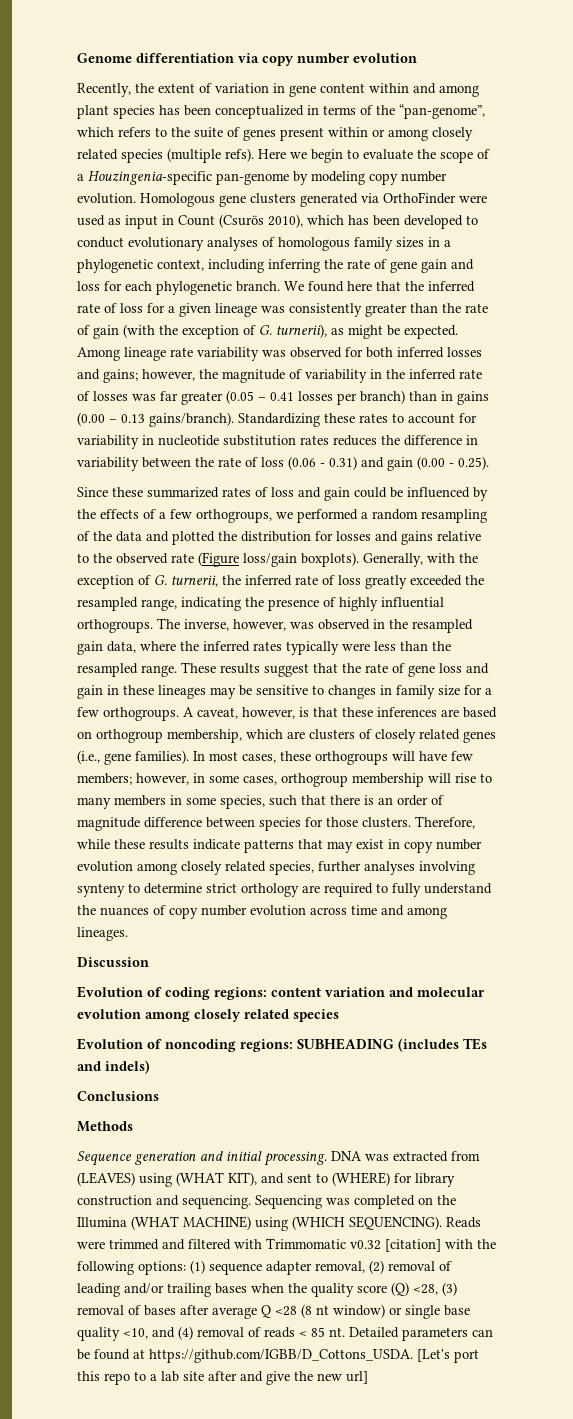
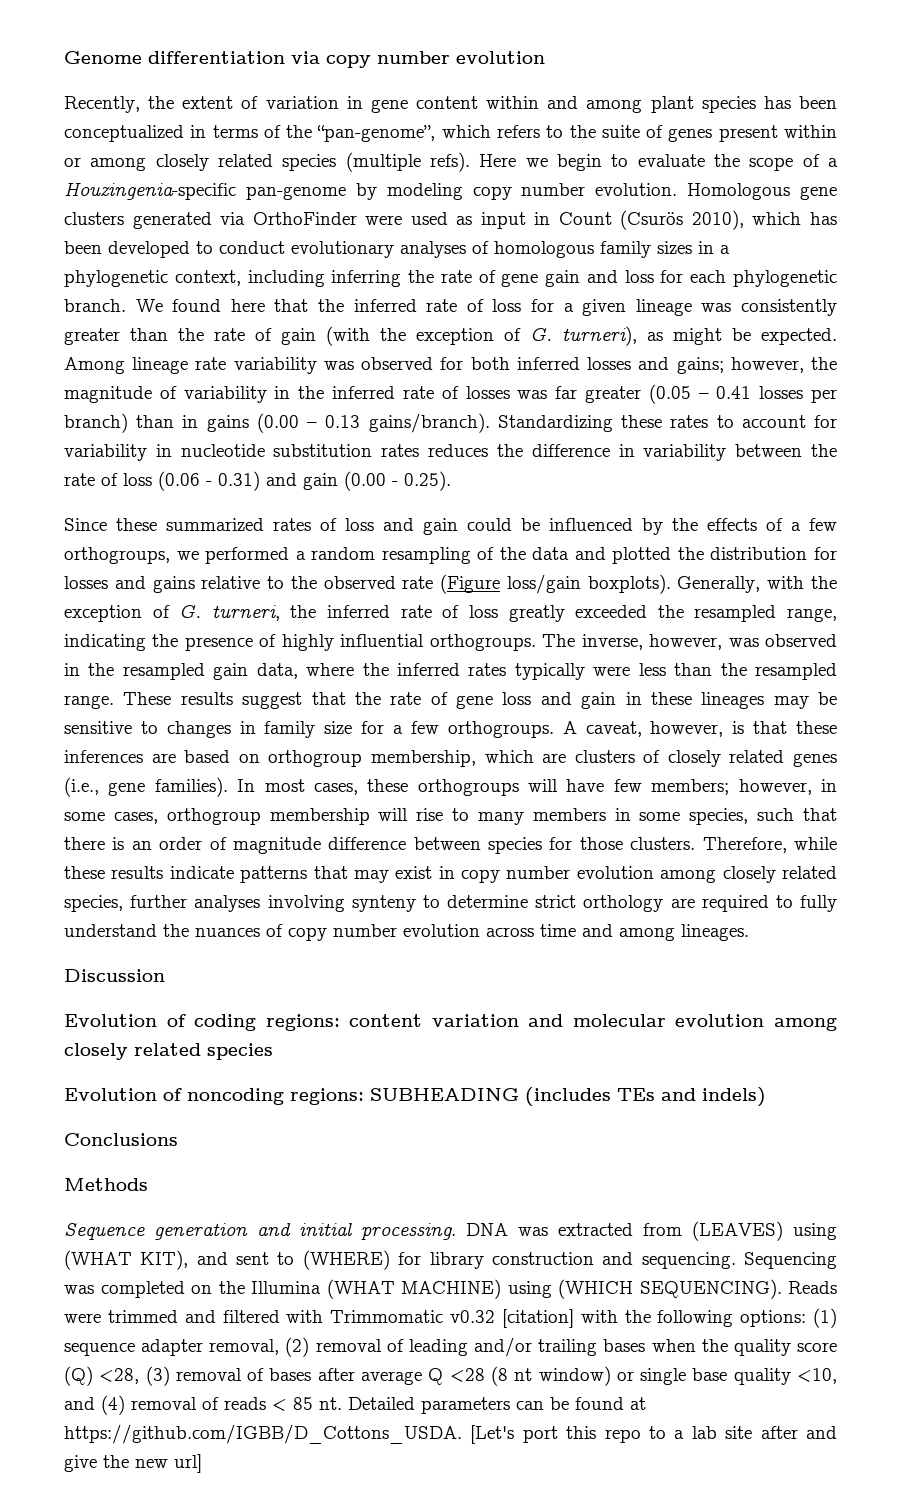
[276,324,327,338] turnerii), -> [562,326,637,346] turneri),
[171,575,218,587] turnerii, -> [211,605,280,621] turneri,

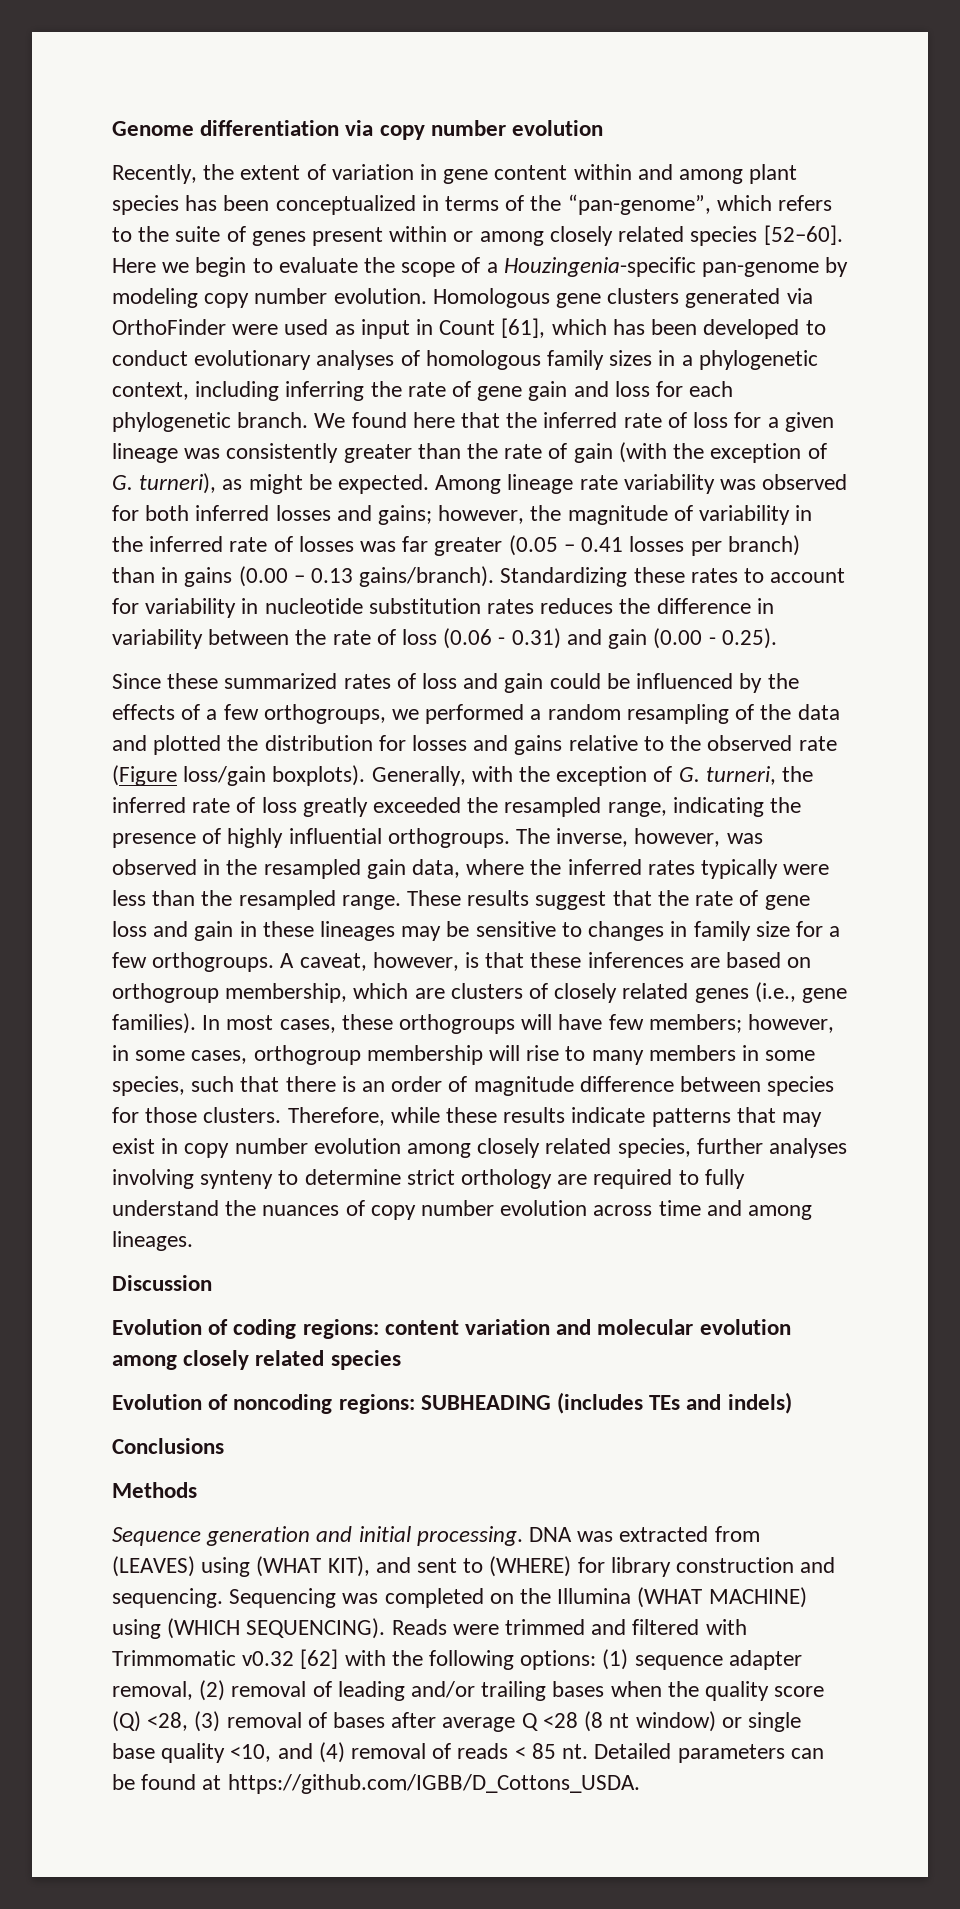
[345,152,470,172] (multiple refs). -> [763,225,843,245] [52–60].
[620,210,744,230] (Csurös 2010), -> [501,318,546,338] [61],
[501,1309,574,1328] [citation] -> [300,1649,339,1669] [62]
[470,1425,837,1444] [64,1454,202,1473] [Let's port this repo to a lab site after and give the new url] -> (640, 1784) none

